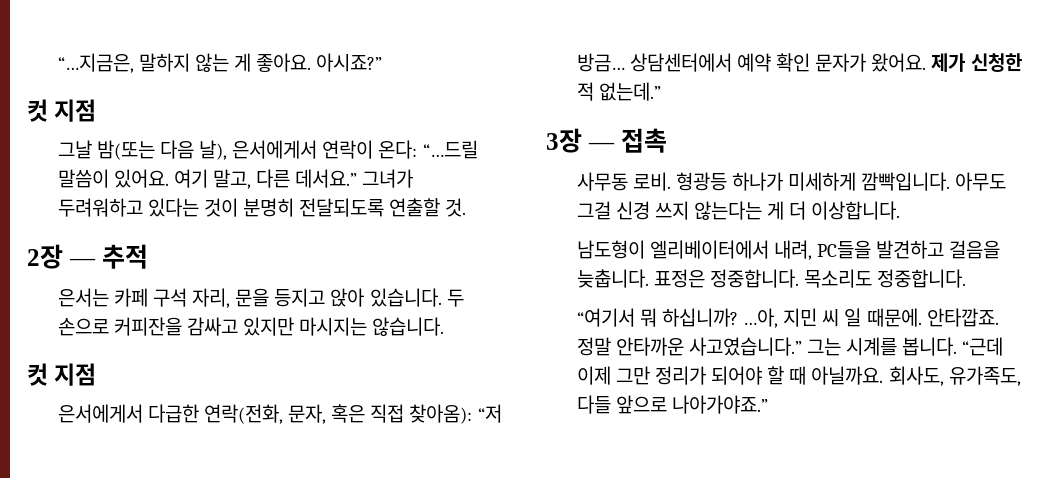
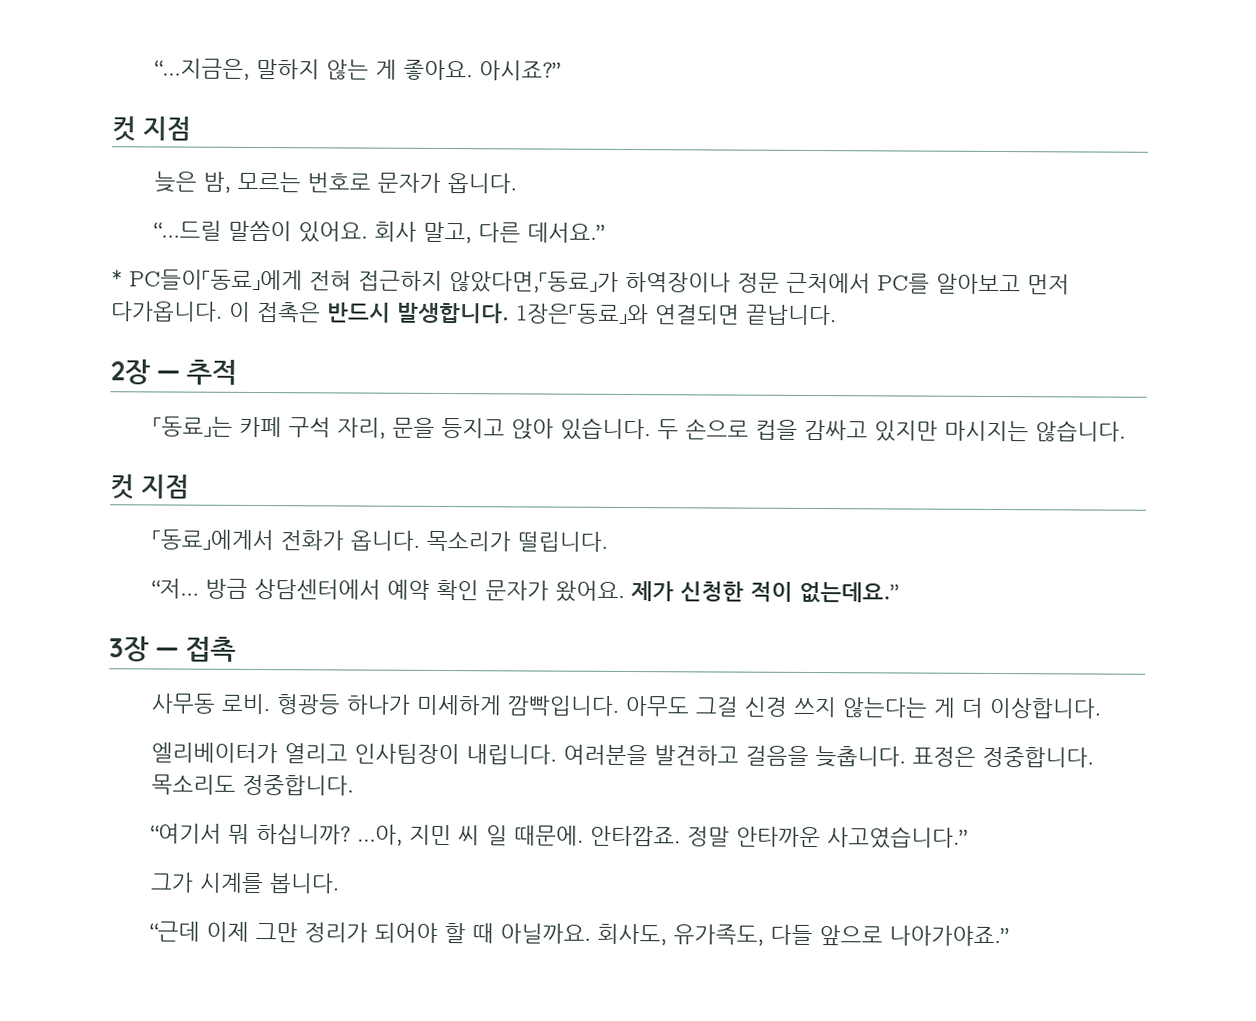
[57,140,418,160] 그날 밤(또는 다음 날), 은서에게서 연락이 온다: -> [153,171,517,194] 늦은 밤, 모르는 번호로 문자가 옵니다. //
[173,169,208,188] 여기 -> [373,221,417,242] 회사
[362,169,414,188] [57,198,467,217] 그녀가 두려워하고 있다는 것이 분명히 전달되도록 연출할 것. -> [111,269,1070,295] [111,301,837,326] // * PC들이「동료」에게 전혀 접근하지 않았다면,「동료」가 하역장이나 정문 근처에서 PC를 알아보고 먼저 다가옵니다. 이 접촉은 반드시 발생합니다. 1장은「동료」와 연결되면 끝납니다.
[57,288,109,307] 은서는 -> [152,416,233,437] 「동료」는
[113,317,182,336] 커피잔을 -> [754,419,798,440] 컵을
[57,404,502,424] [576,53,625,72] 은서에게서 다급한 연락(전화, 문자, 혹은 직접 찾아옴): “저 방금… -> [151,529,608,552] [150,578,248,599] 「동료」에게서 전화가 옵니다. 목소리가 떨립니다. // “저… 방금
[576,82,661,101] 적 없는데.” -> [749,581,899,604] 적이 없는데요.”
[576,240,872,260] 남도형이 엘리베이터에서 내려, PC들을 -> [150,742,648,766] 엘리베이터가 열리고 인사팀장이 내립니다. 여러분을
[807,338,842,356] 그는 -> [149,872,194,893] // 그가
(958, 346) none -> (340, 883) //

